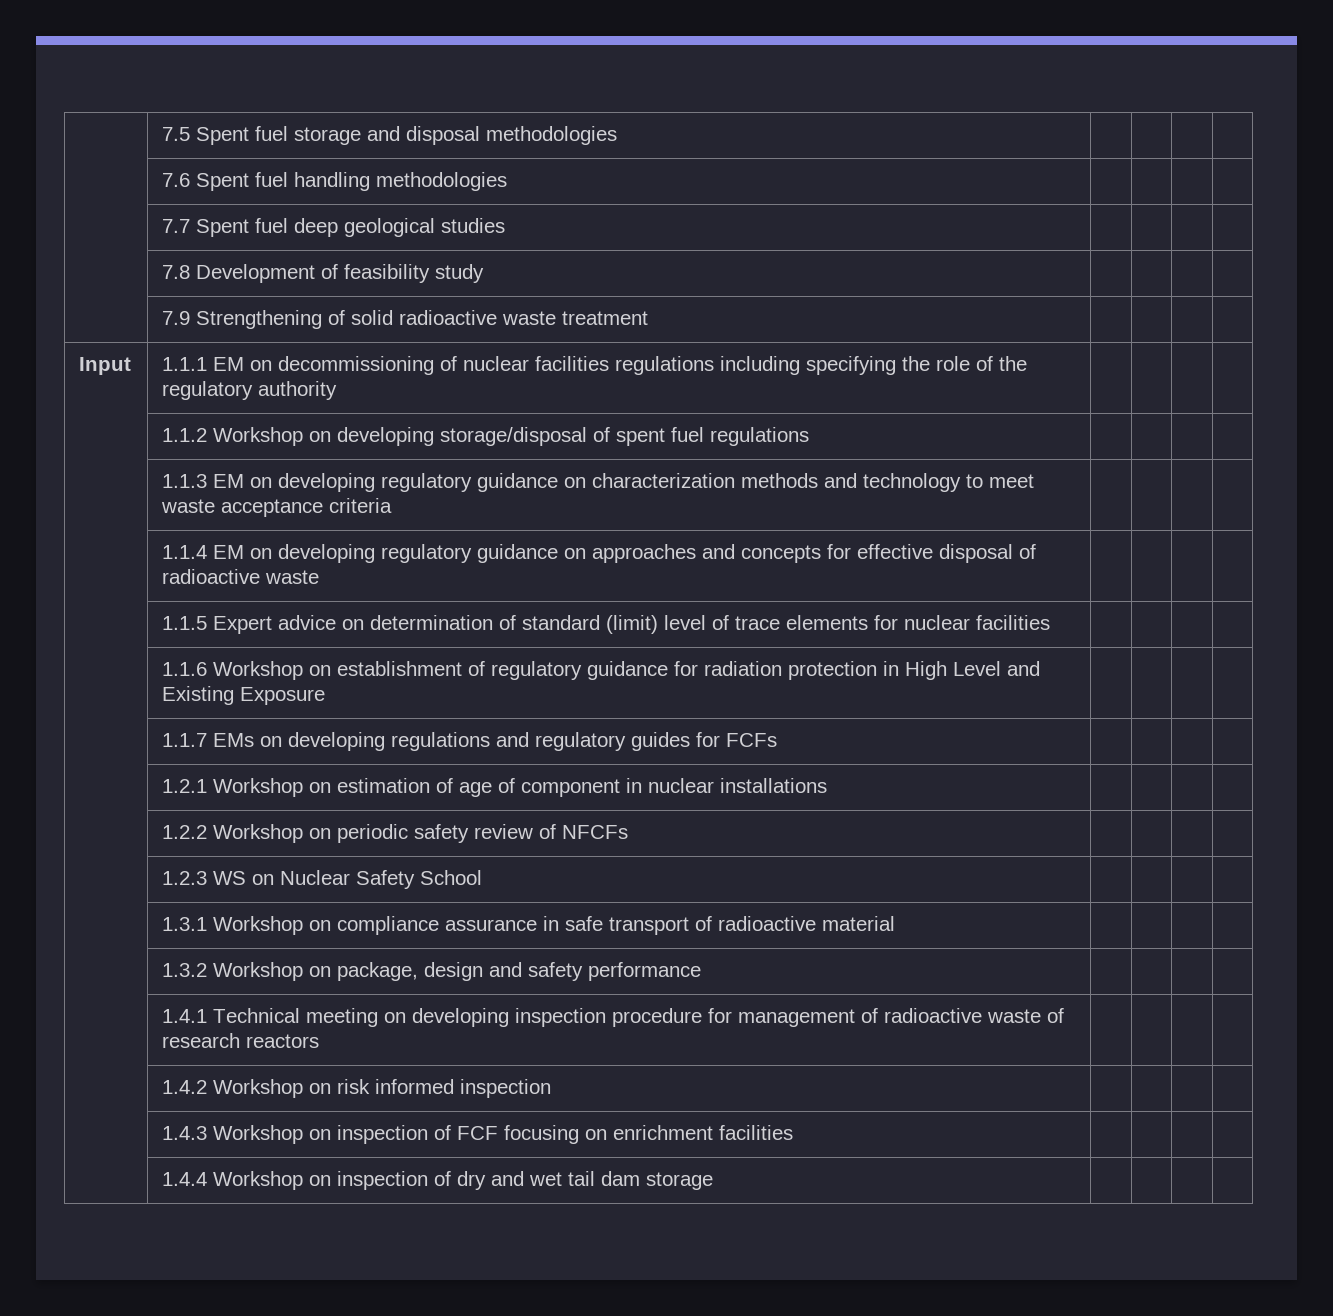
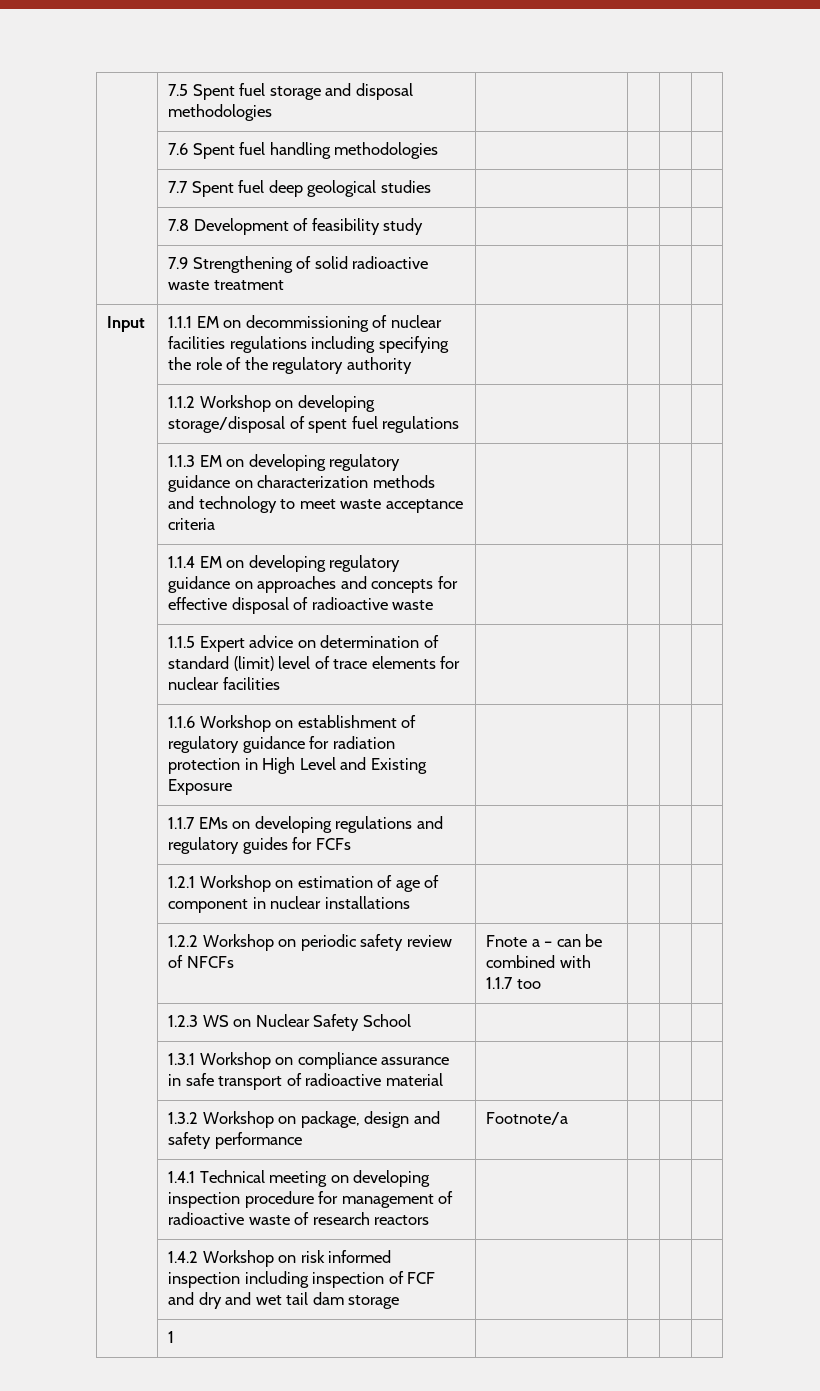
(629, 832) none -> [486,934,603,947] [486,955,591,968] [486,977,541,989] Fnote a – can be combined with 1.1.7 too
(702, 971) none -> [486,1112,569,1125] Footnote/a
[162,1125,794,1144] [162,1171,452,1190] | | | | // | 1.4.3 Workshop on inspection of FCF focusing on enrichment facilities | | | | // | 1.4.4 Workshop on inspection of -> [244,1271,436,1288] [168,1292,195,1305] including inspection of FCF and
(714, 1181) none -> [168,1331,175,1343] // | 1 | | | |

